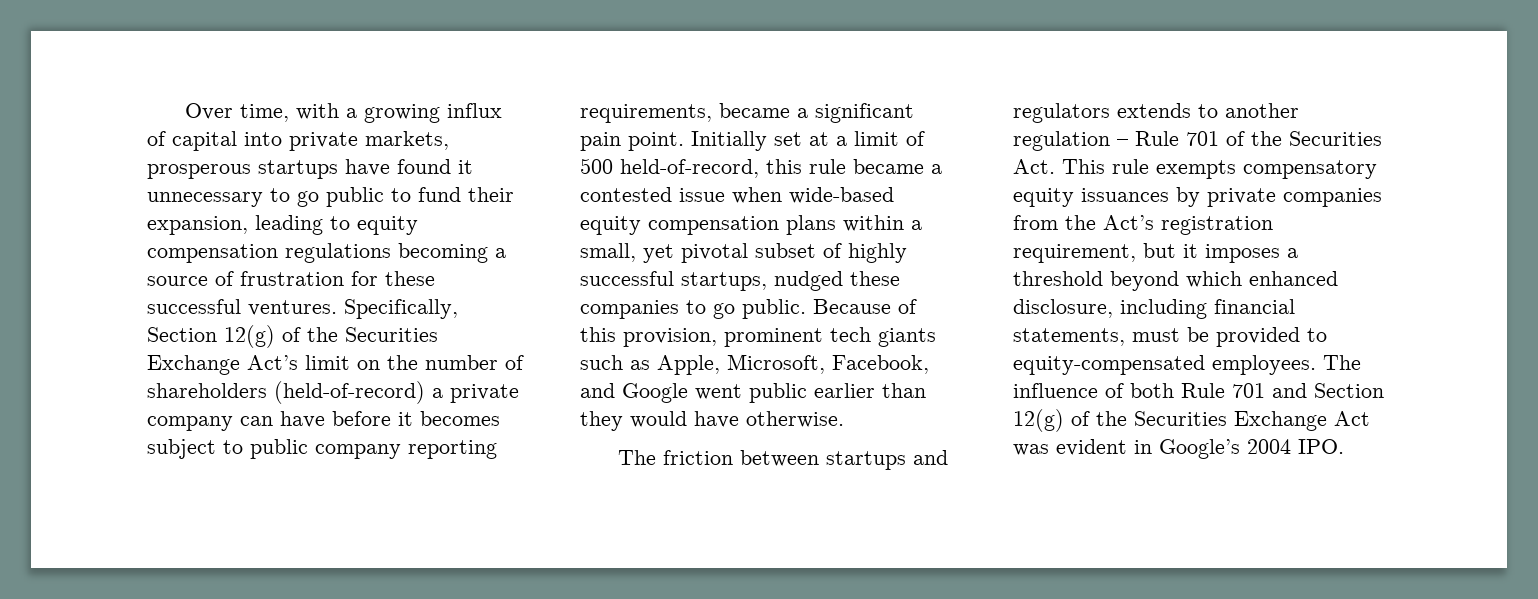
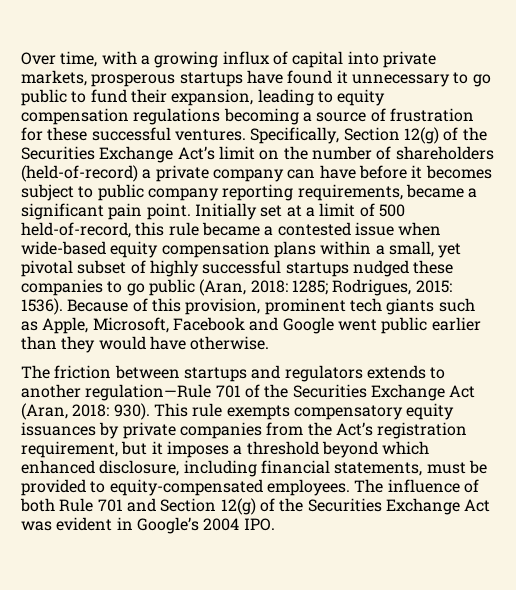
[681,272,767,291] startups, -> [285,262,349,277] startups
[742,299,806,319] public. -> [148,279,452,296] [21,298,63,315] public (Aran, 2018: 1285; Rodrigues, 2015: 1536).
[832,355,929,374] Facebook, -> [172,317,245,331] Facebook
[1013,131,1179,151] regulation – Rule -> [85,384,212,401] regulation—Rule
[1013,159,1055,174] Act. -> [370,384,476,401] [21,403,150,420] Exchange Act (Aran, 2018: 930).

